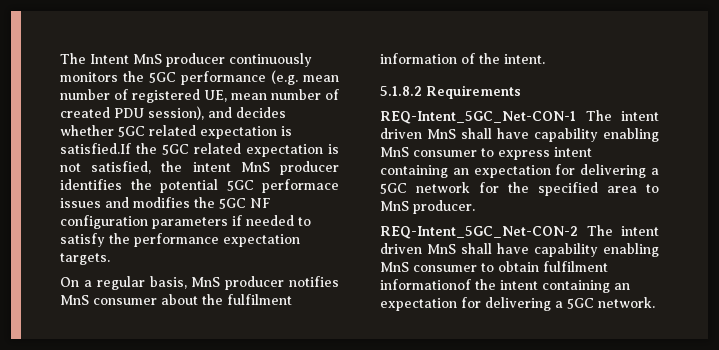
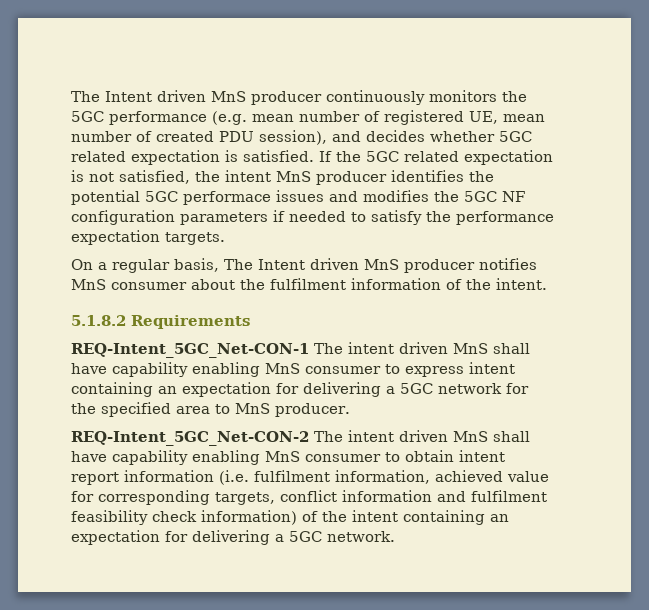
[60,53,129,64] The Intent -> [71,90,206,102] The Intent driven
[60,143,131,154] satisfied.If -> [243,150,332,162] satisfied. If
(187, 282) none -> [224,258,359,270] The Intent driven
[543,261,608,272] [380,279,471,290] fulfilment informationof -> [459,450,505,462] [71,470,549,485] [71,490,547,505] [71,510,318,525] intent report information (i.e. fulfilment information, achieved value for corresponding targets, conflict information and fulfilment feasibility check information) of

